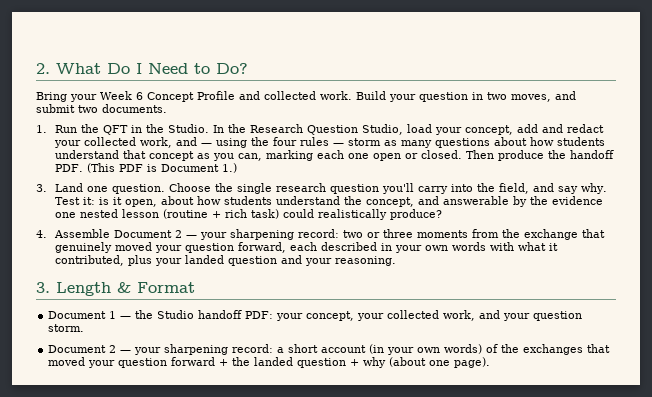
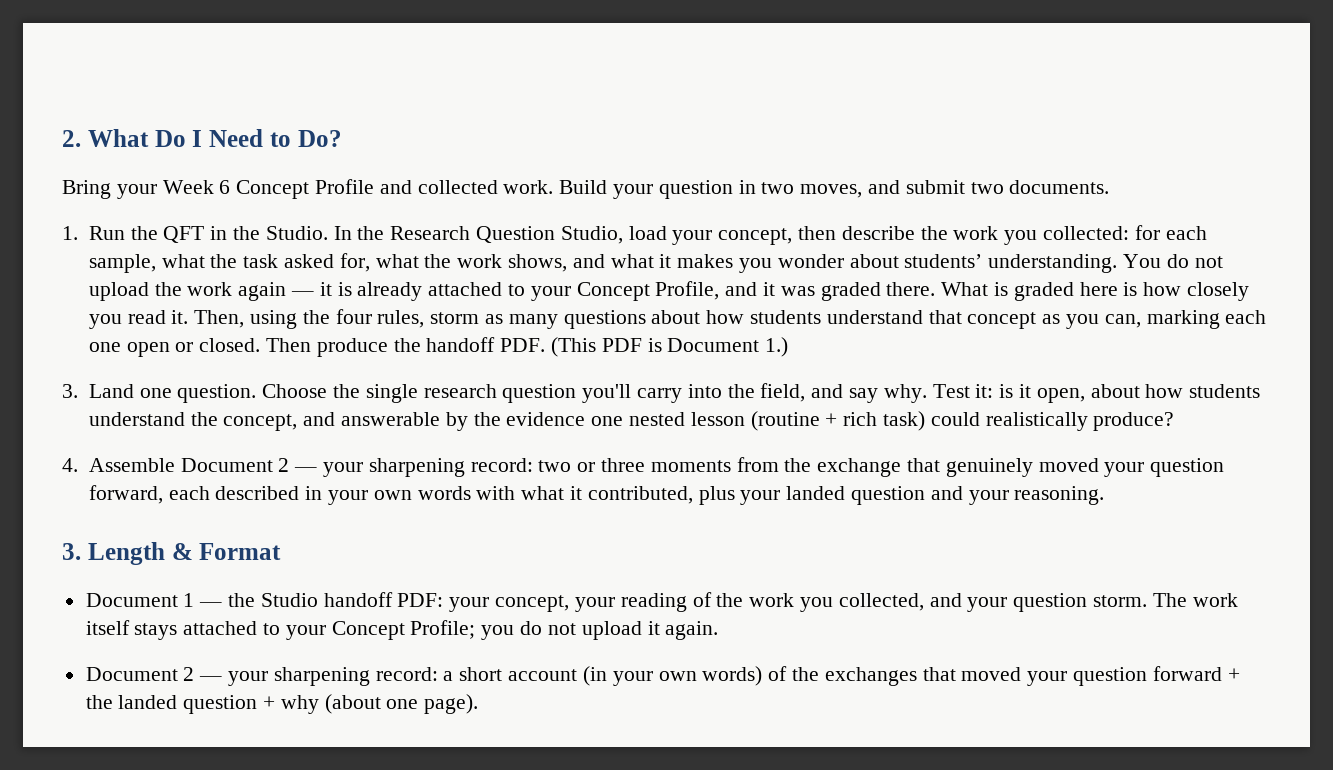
[516,124,604,133] [53,137,212,148] add and redact your collected work, and — -> [798,225,1207,245] [88,253,1223,273] [88,281,1250,301] [88,310,245,329] then describe the work you collected: for each sample, what the task asked for, what the work shows, and what it makes you wonder about students’ understanding. You do not upload the work again — it is already attached to your Concept Profile, and it was graded there. What is graded here is how closely you read it. Then,
[299,137,344,146] rules — -> [377,310,425,328] rules,
[387,310,583,321] [48,324,85,332] collected work, and your question storm. -> [620,592,1238,612] [85,620,719,640] reading of the work you collected, and your question storm. The work itself stays attached to your Concept Profile; you do not upload it again.

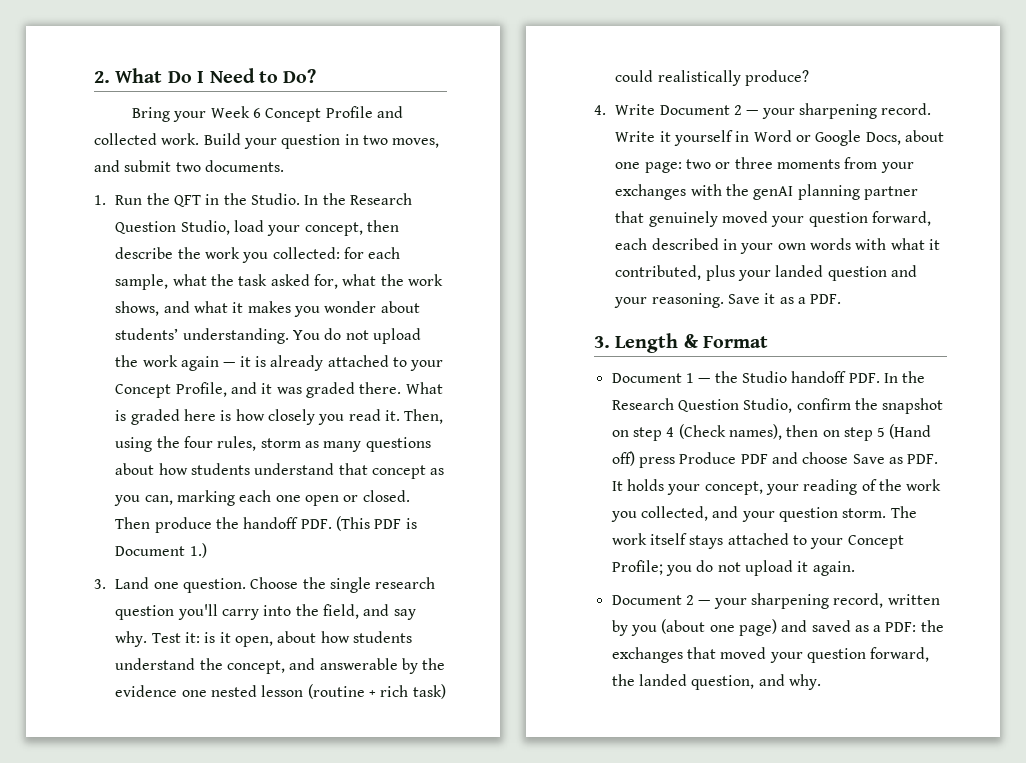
[88,458,533,477] Assemble Document 2 — your sharpening record: -> [615,103,932,119] [615,130,944,146] [615,162,682,173] Write Document 2 — your sharpening record. Write it yourself in Word or Google Docs, about one page:
[784,458,902,477] the exchange -> [880,162,914,173] [615,184,918,200] your exchanges with the genAI planning partner
(1105, 495) none -> [728,293,842,304] Save it as a PDF.
[397,593,444,607] PDF: -> [848,371,926,383] [611,398,944,414] [611,424,932,441] [611,451,939,468] [611,479,664,491] PDF. In the Research Question Studio, confirm the snapshot on step 4 (Check names), then on step 5 (Hand off) press Produce PDF and choose Save as PDF. It holds
[375,666,788,686] record: a short account (in your own words) of -> [833,593,940,608] [611,619,917,636] record, written by you (about one page) and saved as a PDF:
[1152,666,1240,681] [85,694,479,714] forward + the landed question + why (about one page). -> [870,647,930,662] [611,674,821,690] forward, the landed question, and why.

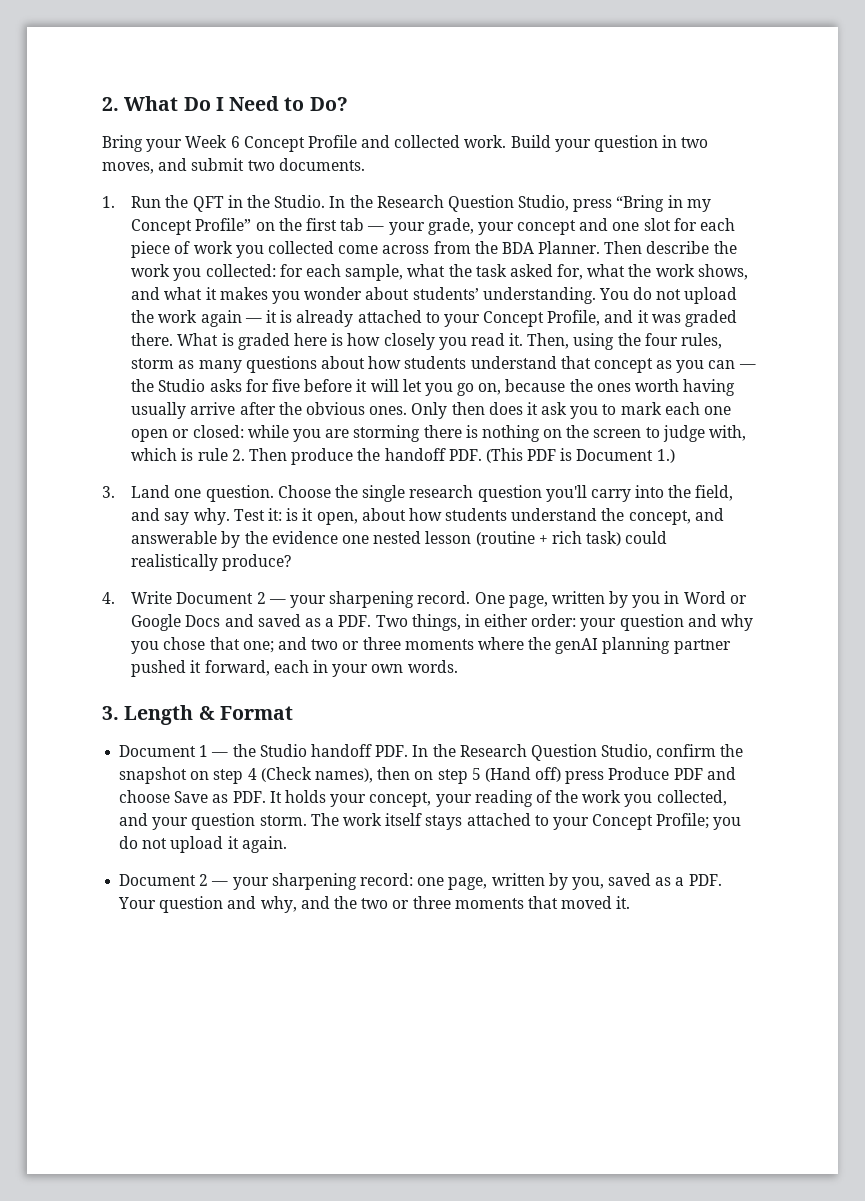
[234,220,399,236] load your concept, then -> [573,195,711,212] [131,218,736,235] [131,241,643,258] press “Bring in my Concept Profile” on the first tab — your grade, your concept and one slot for each piece of work you collected come across from the BDA Planner. Then
[144,490,410,506] can, marking each one open or closed. -> [708,360,756,369] [131,379,736,396] [131,402,732,419] [131,425,747,442] [131,448,245,461] can — the Studio asks for five before it will let you go on, because the ones worth having usually arrive after the obvious ones. Only then does it ask you to mark each one open or closed: while you are storming there is nothing on the screen to judge with, which is rule 2.
[615,130,944,146] [615,157,914,173] [615,184,918,200] [615,211,868,227] Write it yourself in Word or Google Docs, about one page: two or three moments from your exchanges with the genAI planning partner that genuinely moved your question -> [474,591,747,608] [131,614,754,631] [131,637,731,654] [131,660,202,677] One page, written by you in Word or Google Docs and saved as a PDF. Two things, in either order: your question and why you chose that one; and two or three moments where the genAI planning partner pushed it
[651,238,719,250] described -> (309, 666) none
[809,238,940,250] [615,265,917,281] [614,293,842,308] words with what it contributed, plus your landed question and your reasoning. Save it as a PDF. -> [407,660,458,673] words.
[833,593,940,608] [611,619,944,636] [611,647,930,663] [611,674,821,690] record, written by you (about one page) and saved as a PDF: the exchanges that moved your question forward, the landed question, and why. -> [359,873,722,890] [118,896,631,913] record: one page, written by you, saved as a PDF. Your question and why, and the two or three moments that moved it.

